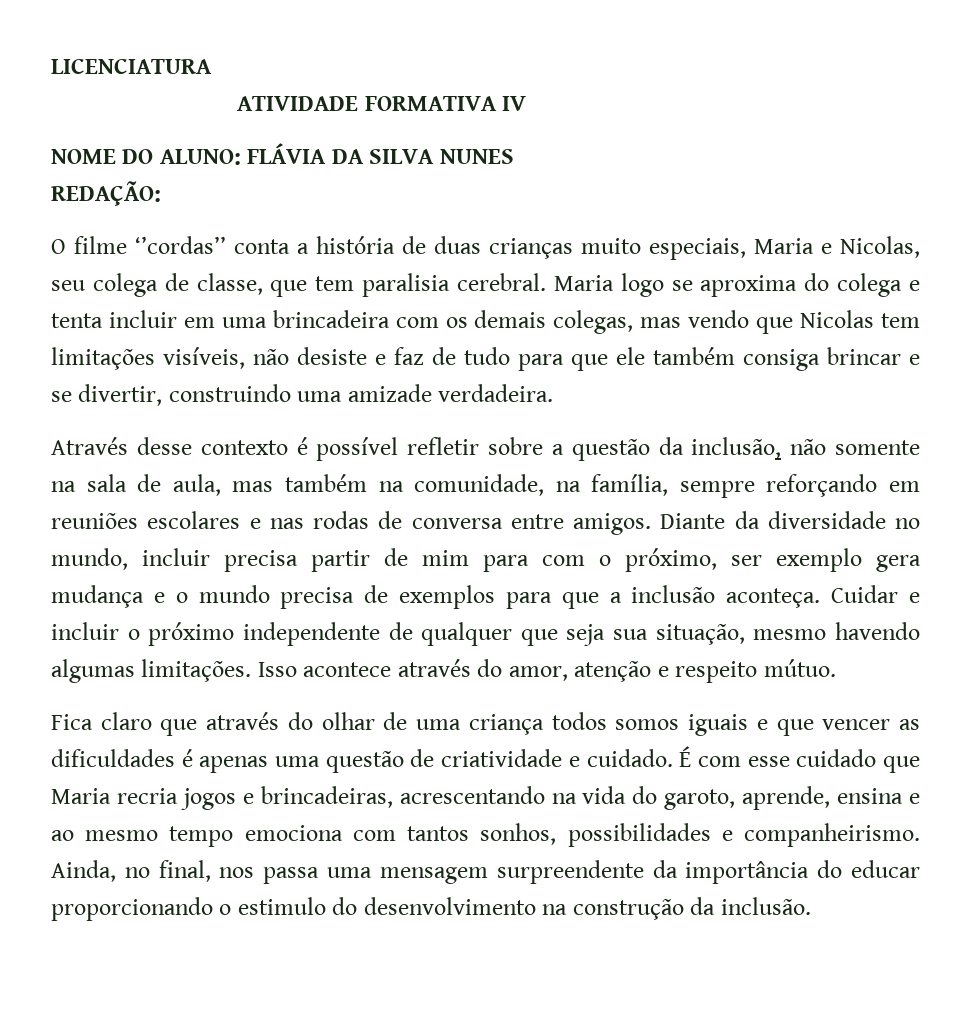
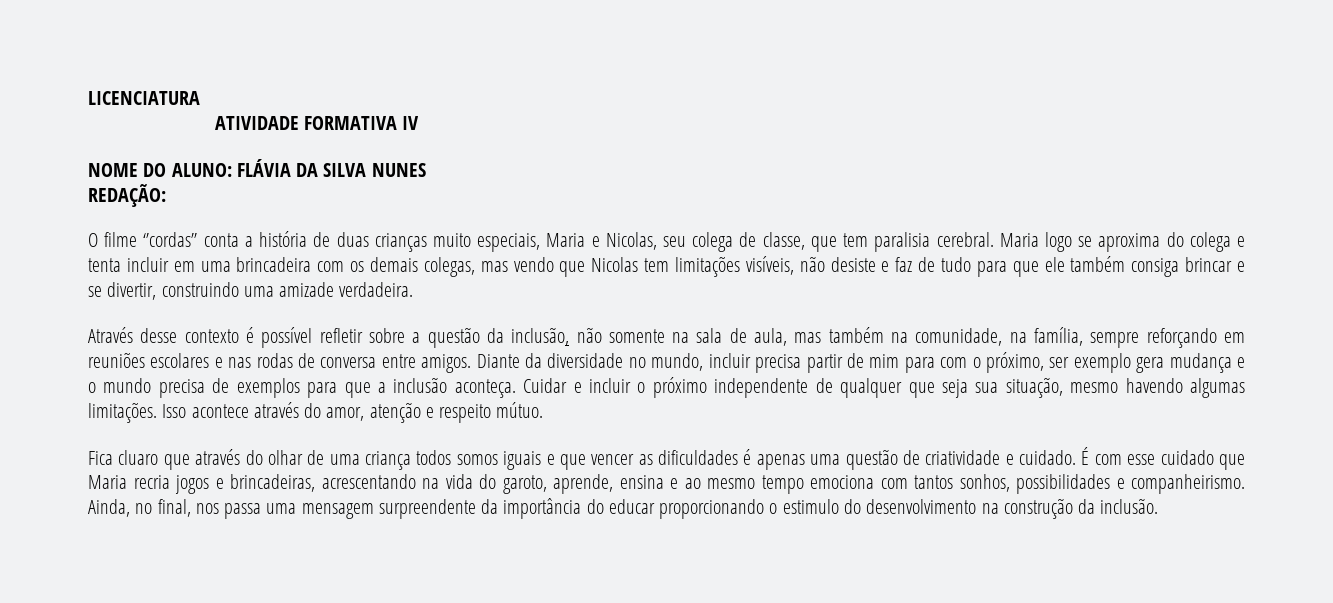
[100,712,152,730] claro -> [118,450,159,465] cluaro

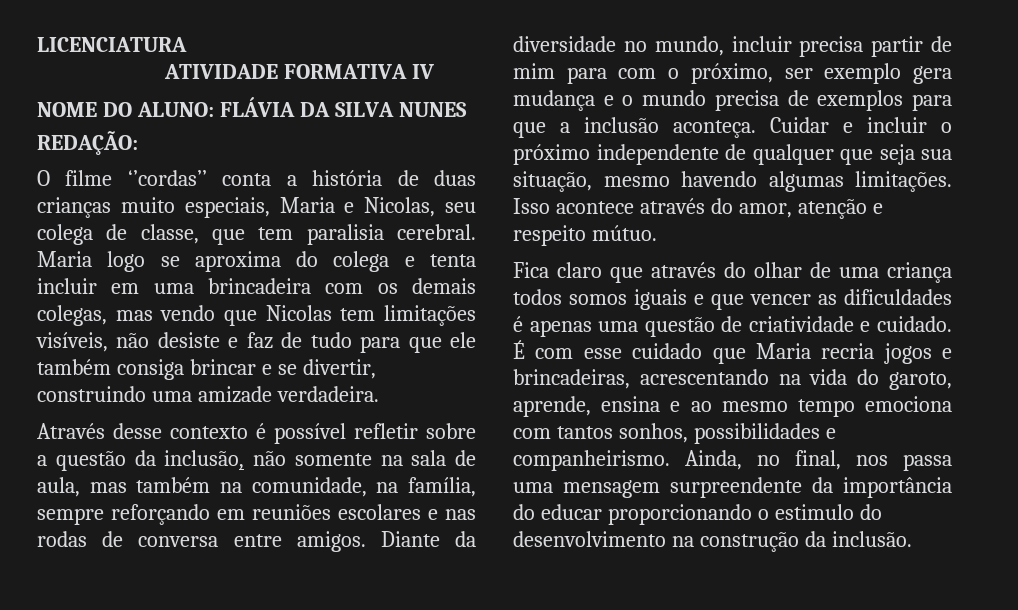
[118,450,159,465] cluaro -> [557,262,602,278] claro

